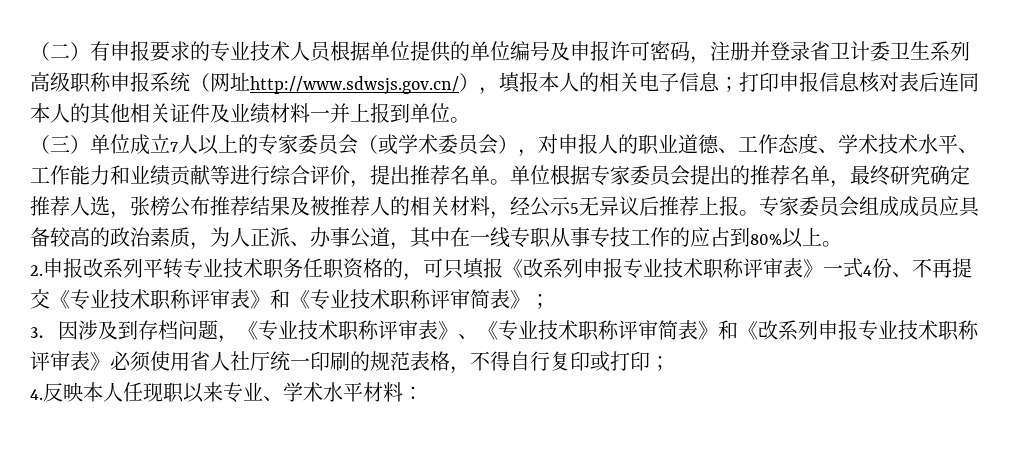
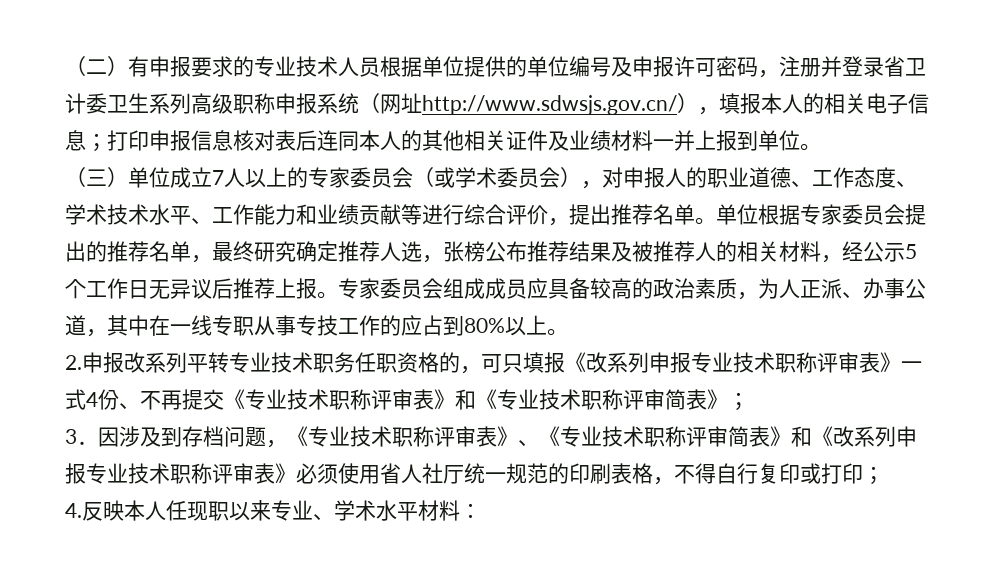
(579, 208) none -> [65,278,149,299] 个工作日
[310,351,410,371] 印刷的规范 -> [506,463,611,484] 规范的印刷

